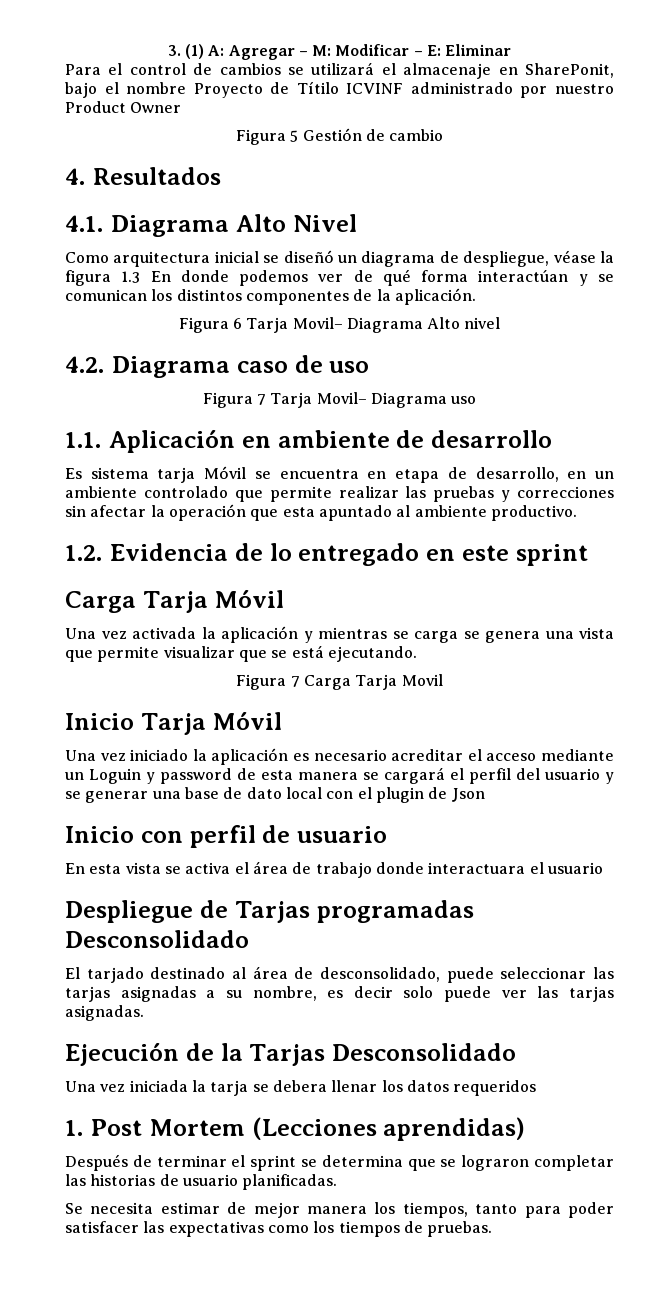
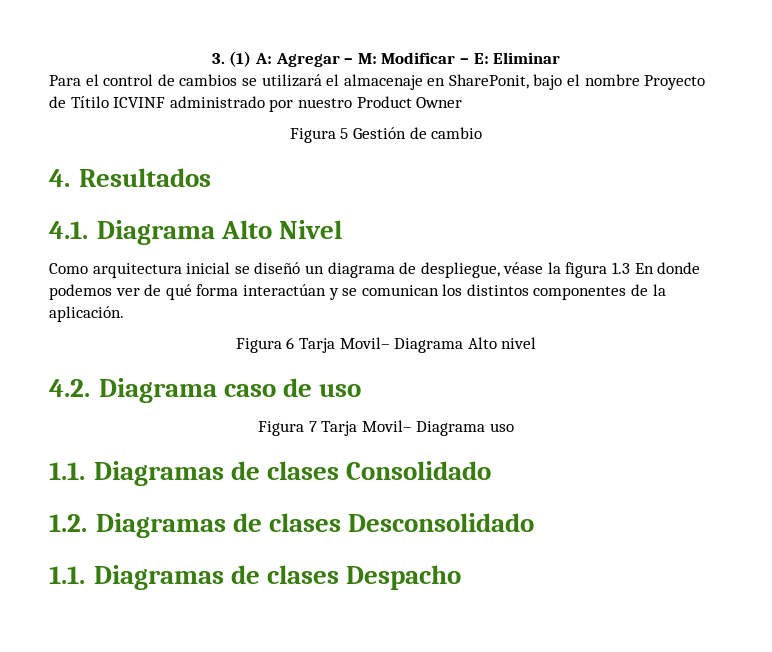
[109,429,552,453] [65,466,615,483] [65,486,614,502] [65,504,577,521] [65,543,588,566] [65,589,285,613] [65,626,614,643] [65,645,417,662] [236,674,443,690] [65,711,283,735] [65,748,615,765] [65,767,614,784] [65,787,485,803] [65,825,387,848] [65,861,603,878] [65,900,475,923] [65,930,249,948] [65,966,614,983] [65,986,614,1002] [65,1005,144,1021] [65,1042,516,1066] [65,1080,537,1096] [65,1117,526,1141] [65,1154,615,1171] [65,1174,338,1190] [65,1202,615,1218] [65,1221,493,1237] Aplicación en ambiente de desarrollo // Es sistema tarja Móvil se encuentra en etapa de desarrollo, en un ambiente controlado que permite realizar las pruebas y correcciones sin afectar la operación que esta apuntado al ambiente productivo. // 1.2. Evidencia de lo entregado en este sprint // Carga Tarja Móvil // Una vez activada la aplicación y mientras se carga se genera una vista que permite visualizar que se está ejecutando. // Figura 7 Carga Tarja Movil // Inicio Tarja Móvil // Una vez iniciado la aplicación es necesario acreditar el acceso mediante un Loguin y password de esta manera se cargará el perfil del usuario y se generar una base de dato local con el plugin de Json // Inicio con perfil de usuario // En esta vista se activa el área de trabajo donde interactuara el usuario // Despliegue de Tarjas programadas Desconsolidado // El tarjado destinado al área de desconsolidado, puede seleccionar las tarjas asignadas a su nombre, es decir solo puede ver las tarjas asignadas. // Ejecución de la Tarjas Desconsolidado // Una vez iniciada la tarja se debera llenar los datos requeridos // 1. Post Mortem (Lecciones aprendidas) // Después de terminar el sprint se determina que se lograron completar las historias de usuario planificadas. // Se necesita estimar de mejor manera los tiempos, tanto para poder satisfacer las expectativas como los tiempos de pruebas. -> [93,461,491,486] [49,513,534,538] [49,565,461,590] Diagramas de clases Consolidado // 1.2. Diagramas de clases Desconsolidado // 1.1. Diagramas de clases Despacho

